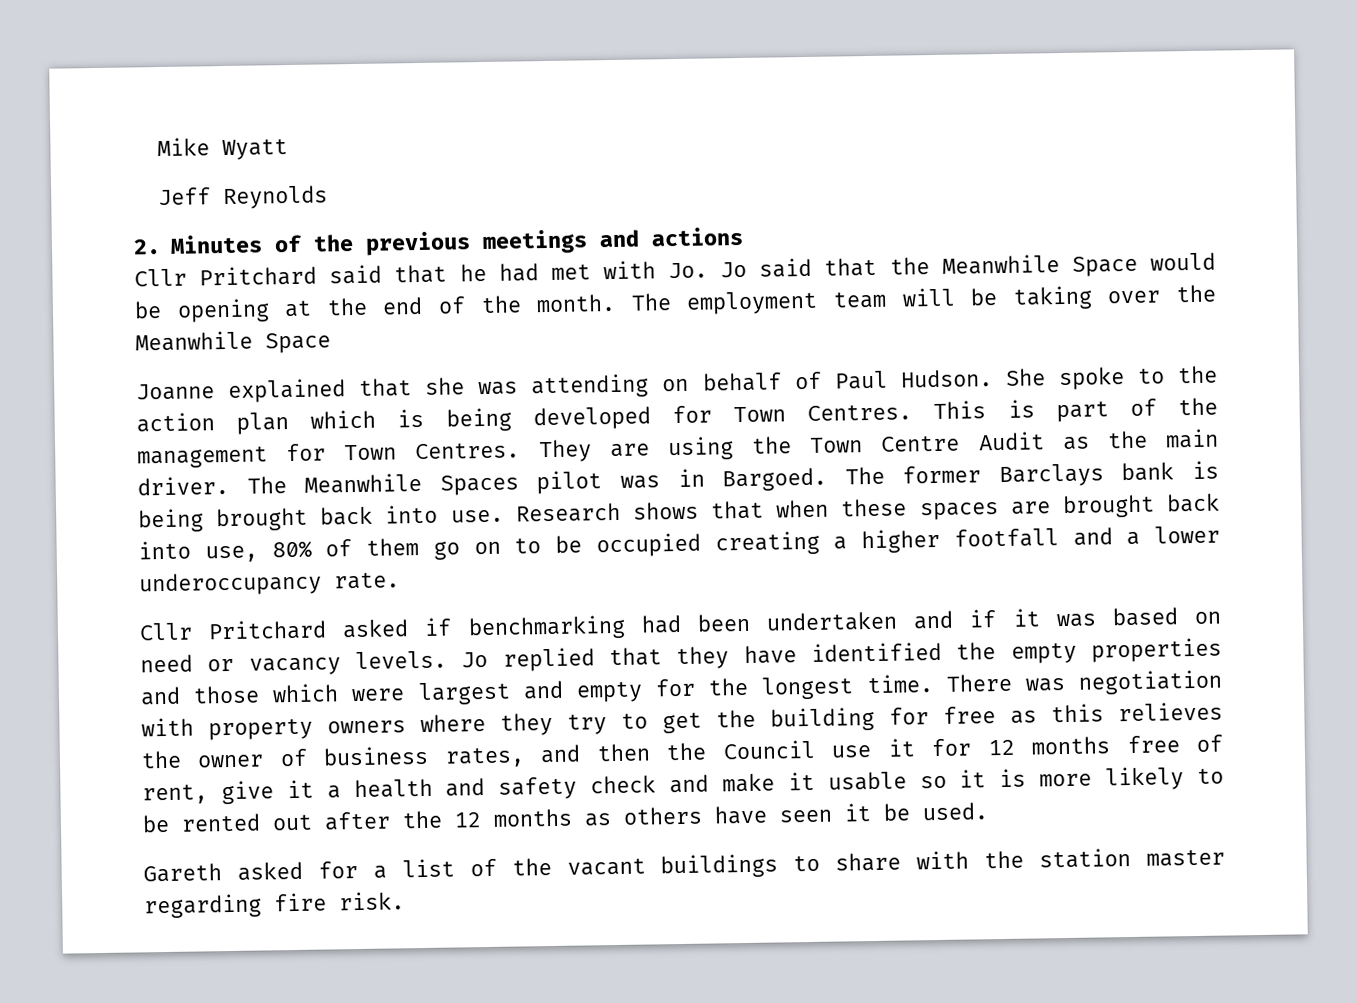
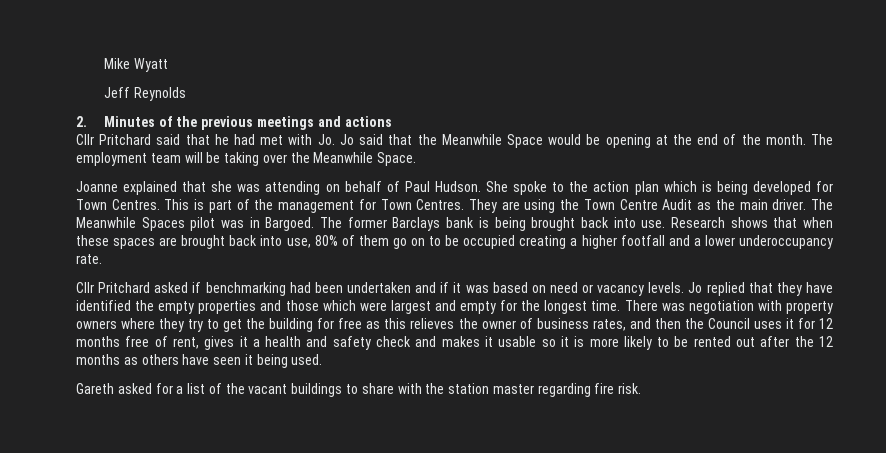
[265,332,331,354] Space -> [377,152,417,166] Space.
[831,745,872,758] use -> [753,321,782,329] uses
[220,780,274,805] give -> [204,336,235,350] gives
[721,773,775,793] make -> [441,336,480,347] makes
[883,803,910,821] be -> [256,354,288,368] being

